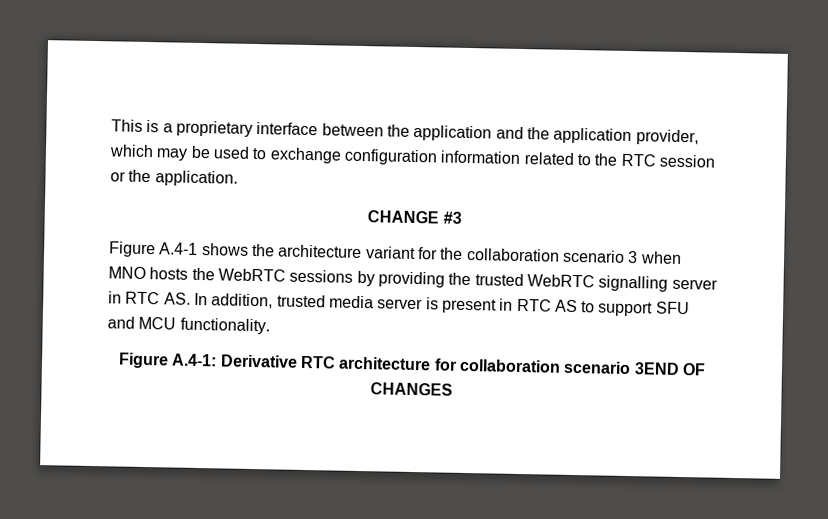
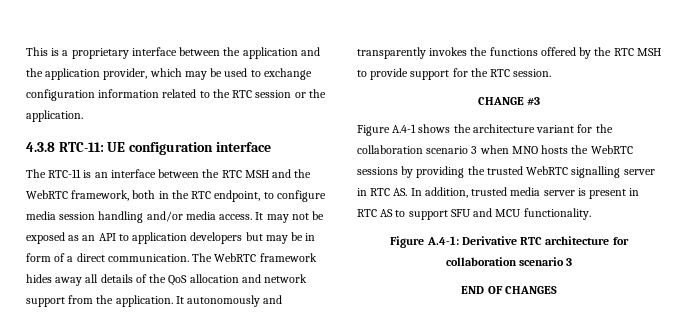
(238, 178) none -> [26,142,271,155] [26,169,312,178] [26,190,326,202] [26,211,325,223] [26,232,316,244] [26,253,317,262] [26,274,308,286] [26,295,283,307] [357,47,661,59] [357,68,552,80] // 4.3.8 RTC-11: UE configuration interface // The RTC-11 is an interface between the RTC MSH and the WebRTC framework, both in the RTC endpoint, to configure media session handling and/or media access. It may not be exposed as an API to application developers but may be in form of a direct communication. The WebRTC framework hides away all details of the QoS allocation and network support from the application. It autonomously and transparently invokes the functions offered by the RTC MSH to provide support for the RTC session.
[633,362,680,375] 3END -> [566,258,573,266] [461,286,485,294] 3 // END

